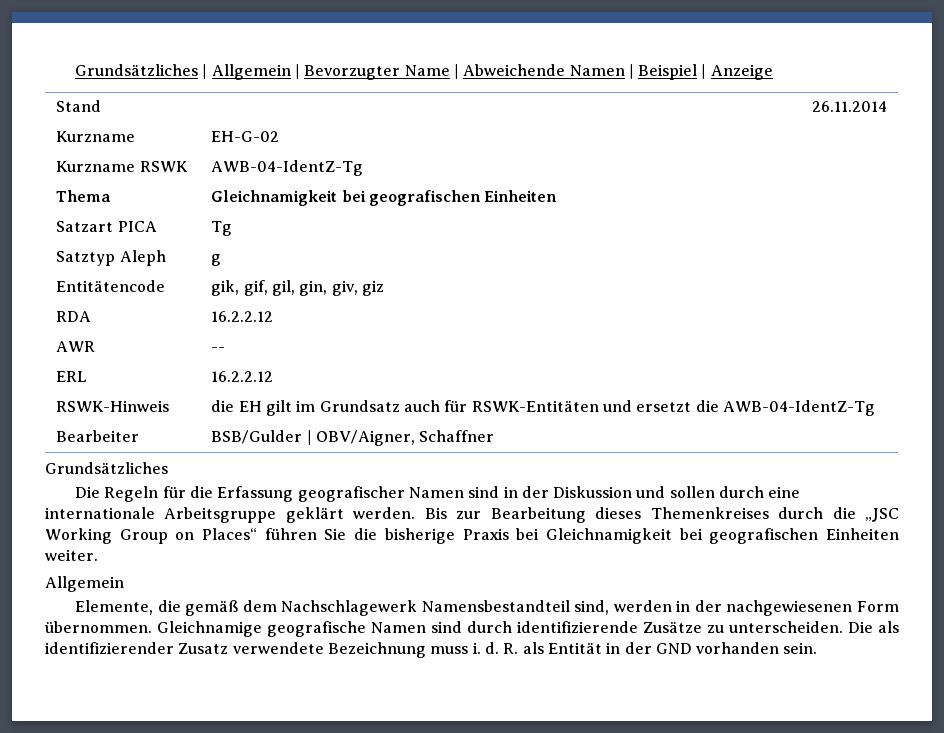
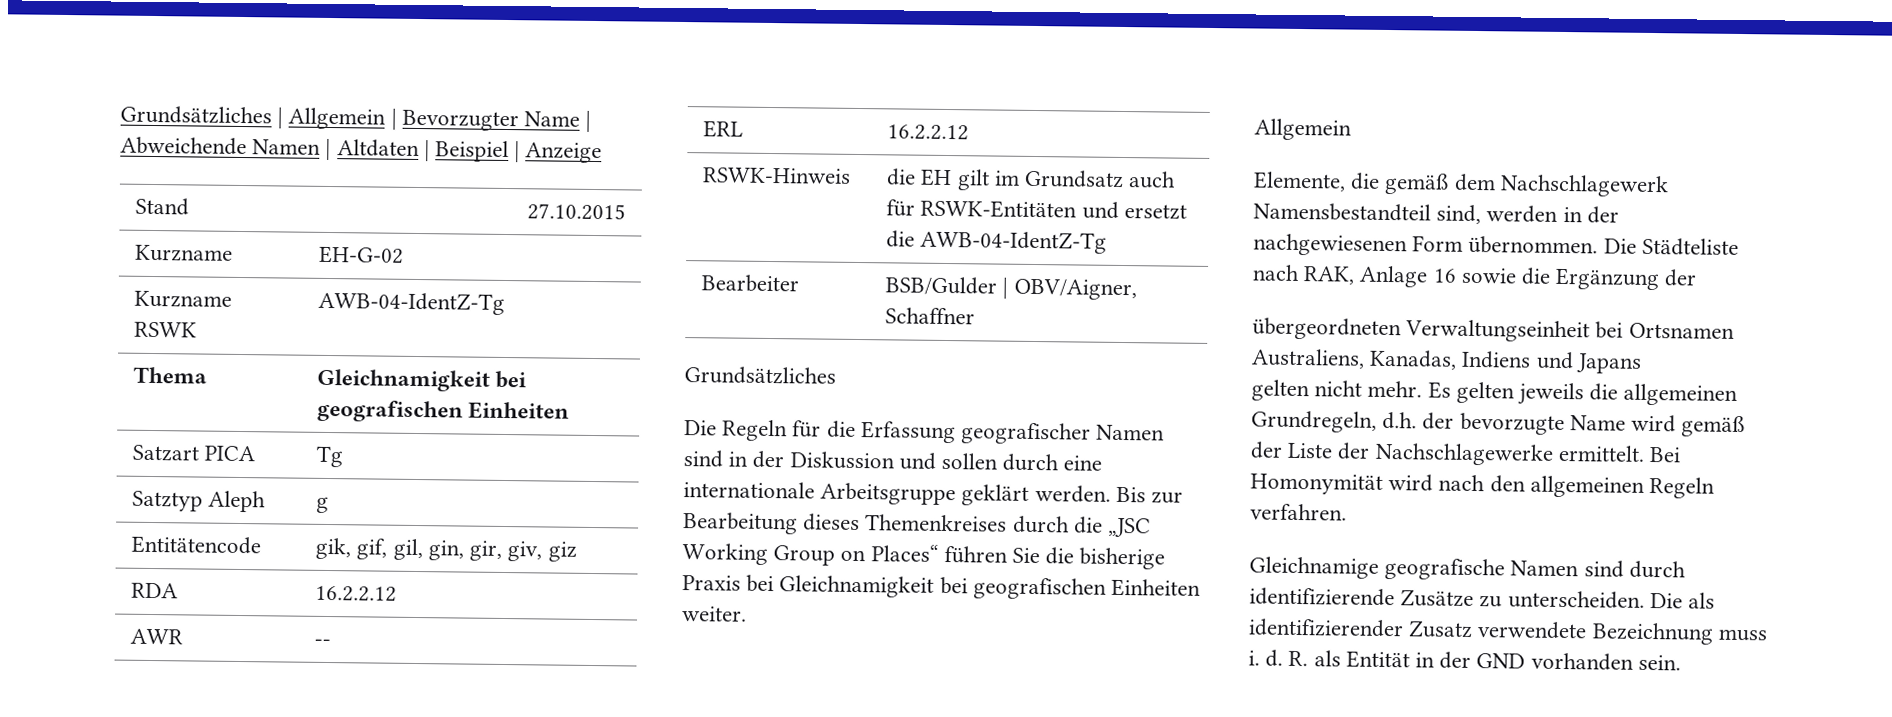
(634, 71) none -> [336,139,430,162] Altdaten |
[811,101,887,112] 26.11.2014 -> [526,203,626,221] 27.10.2015
(328, 288) none -> [469,540,503,561] gir,
(152, 627) none -> [1603,237,1739,256] [1252,264,1698,291] [1252,317,1735,343] [1251,348,1642,374] [1251,379,1739,406] [1251,410,1746,438] [1250,441,1682,466] [1250,473,1716,499] [1250,503,1347,521] Die Städteliste nach RAK, Anlage 16 sowie die Ergänzung der // übergeordneten Verwaltungseinheit bei Ortsnamen Australiens, Kanadas, Indiens und Japans // gelten nicht mehr. Es gelten jeweils die allgemeinen Grundregeln, d.h. der bevorzugte Name wird gemäß der Liste der Nachschlagewerke ermittelt. Bei Homonymität wird nach den allgemeinen Regeln verfahren. //

